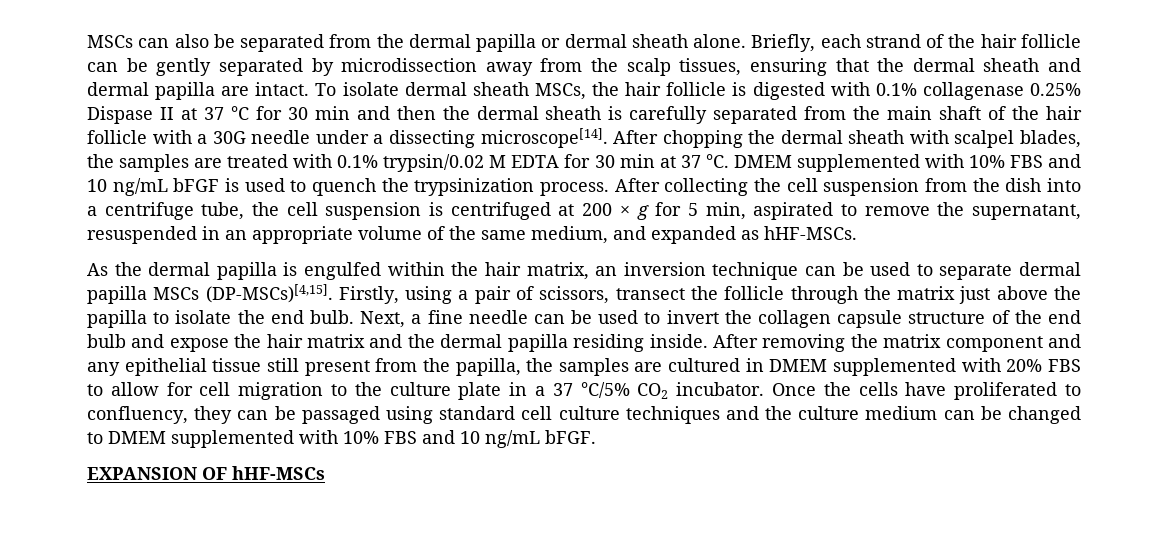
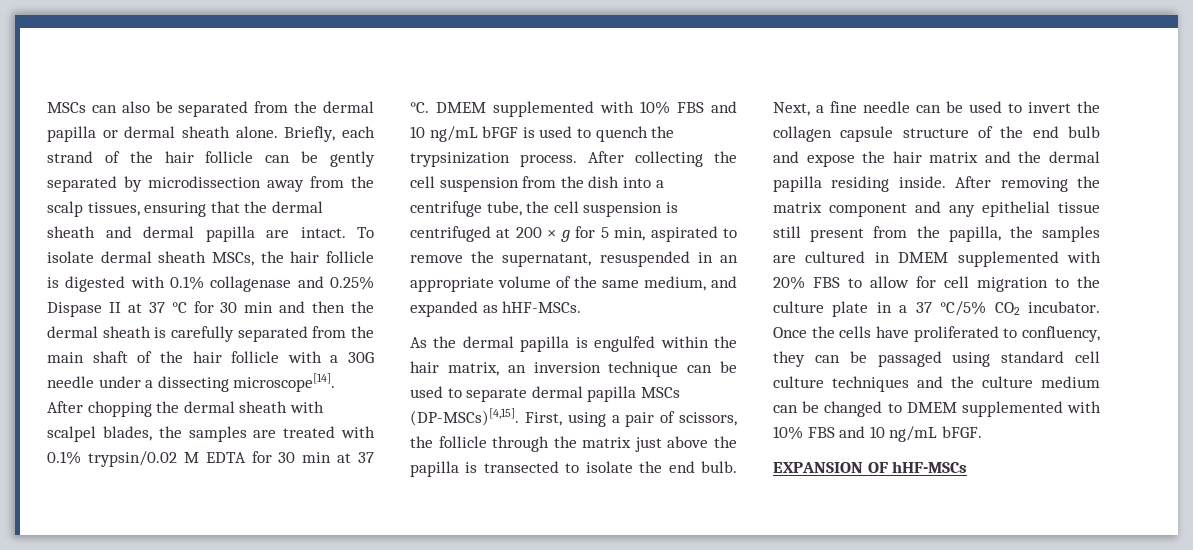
(1024, 91) none -> [297,276,324,288] and
[338,286,399,304] Firstly, -> [524,412,562,426] First,
[615,288,685,300] transect -> (737, 419) none
(147, 319) none -> [465,461,559,473] is transected

